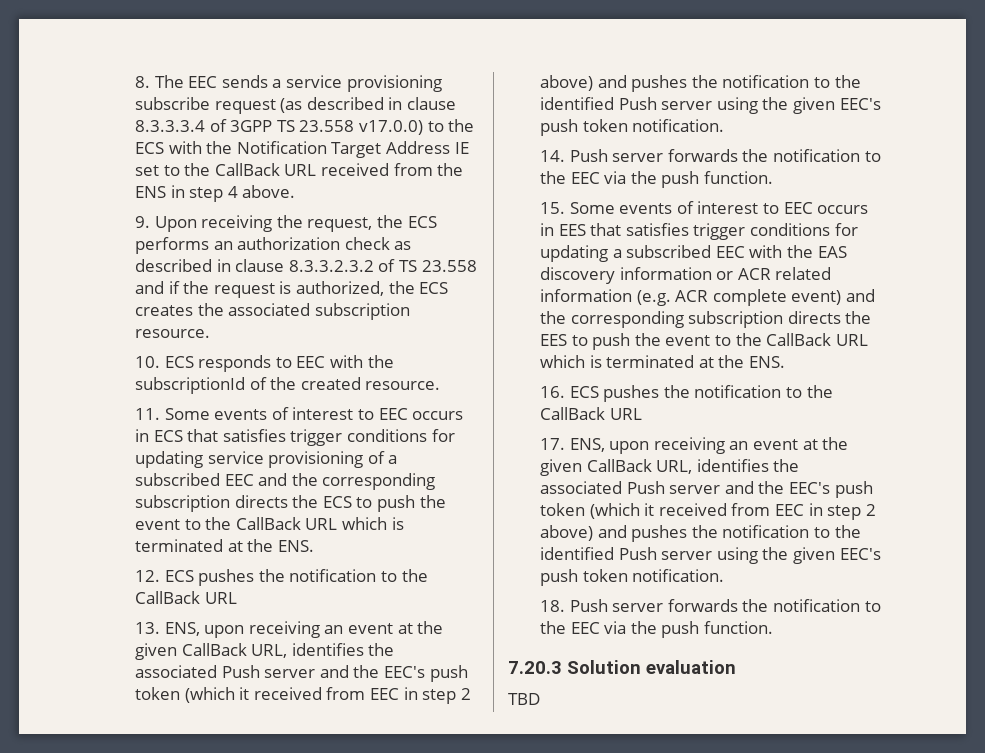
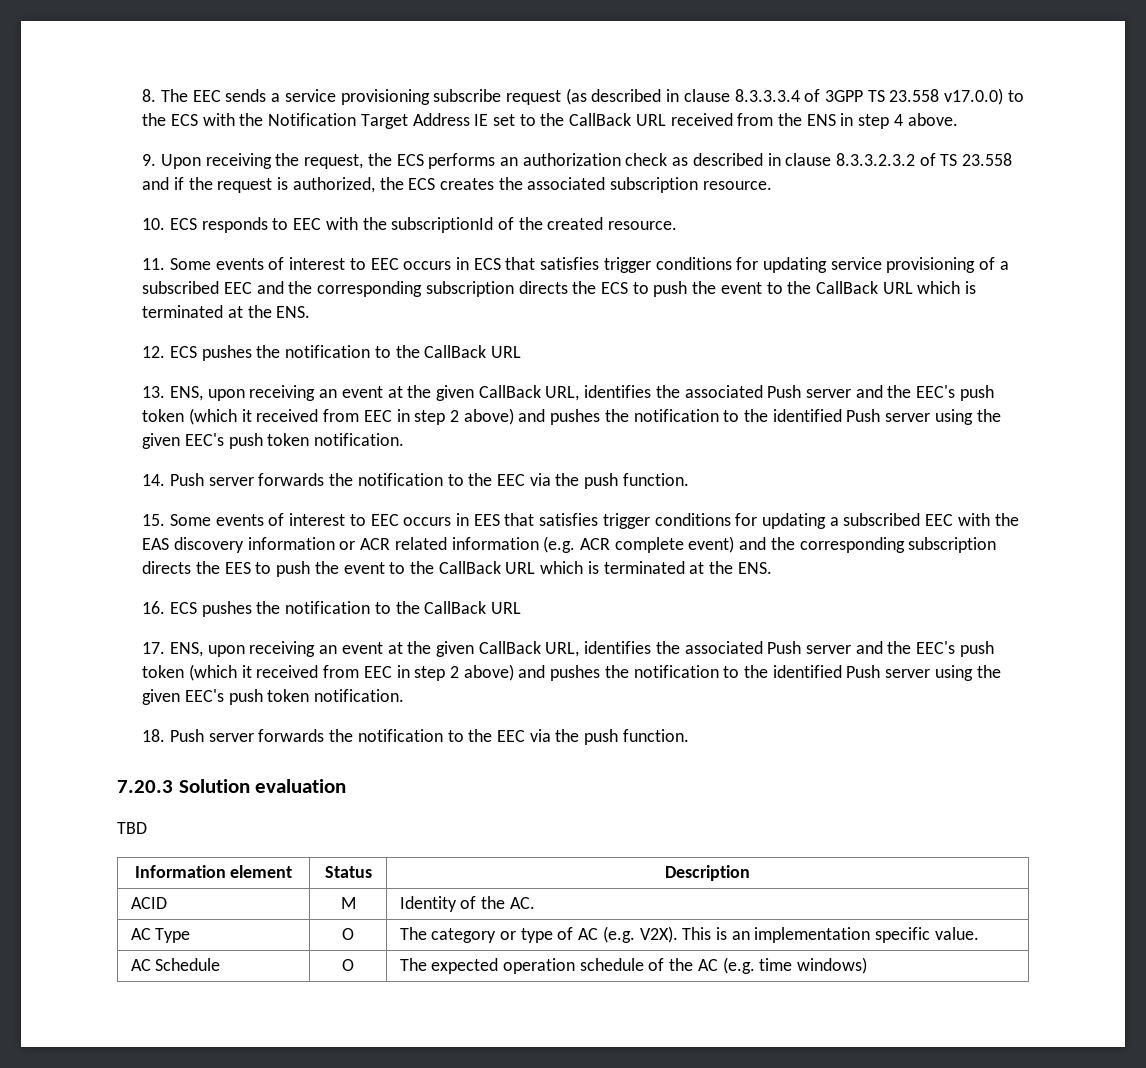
(540, 699) none -> [134,865,293,878] [324,866,372,878] [665,865,750,881] [130,897,167,909] [340,897,356,909] [399,896,535,912] [130,928,191,943] [342,928,354,940] [399,926,979,943] [130,958,221,971] [342,959,354,971] [399,957,868,974] // Information element | Status | Description // ACID | M | Identity of the AC. // AC Type | O | The category or type of AC (e.g. V2X). This is an implementation specific value. // AC Schedule | O | The expected operation schedule of the AC (e.g. time windows)

